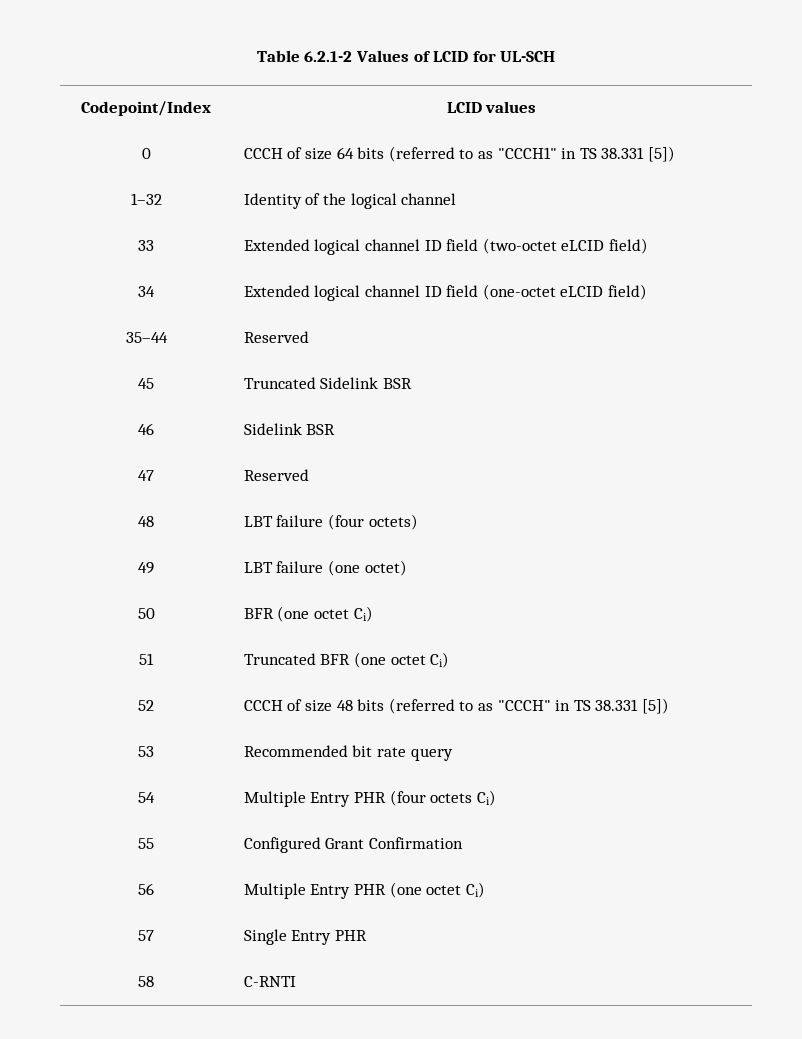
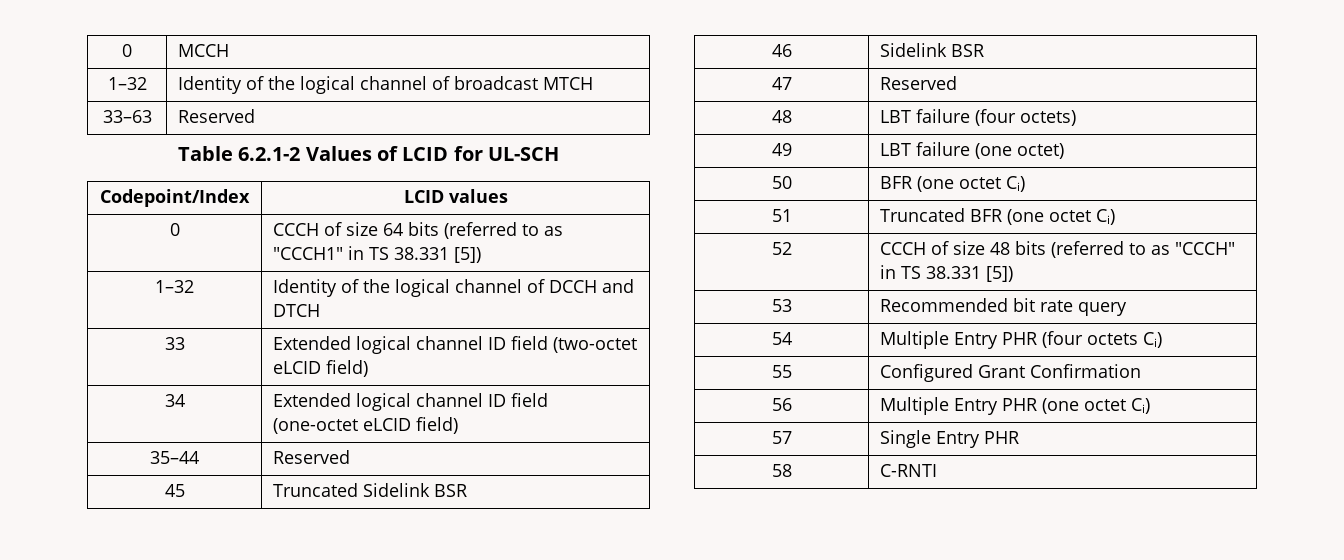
(256, 56) none -> [122,44,132,57] [178,44,230,57] [107,77,147,90] [178,76,594,94] [102,110,152,123] [178,109,256,123] 0 | MCCH // 1–32 | Identity of the logical channel of broadcast MTCH // 33–63 | Reserved //
(457, 199) none -> [527,279,635,293] [273,304,321,317] of DCCH and DTCH

